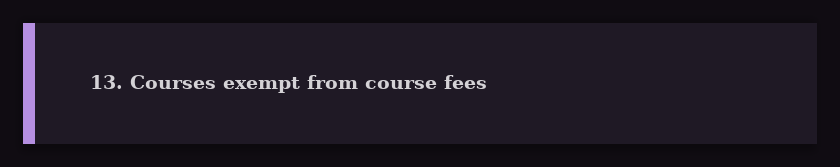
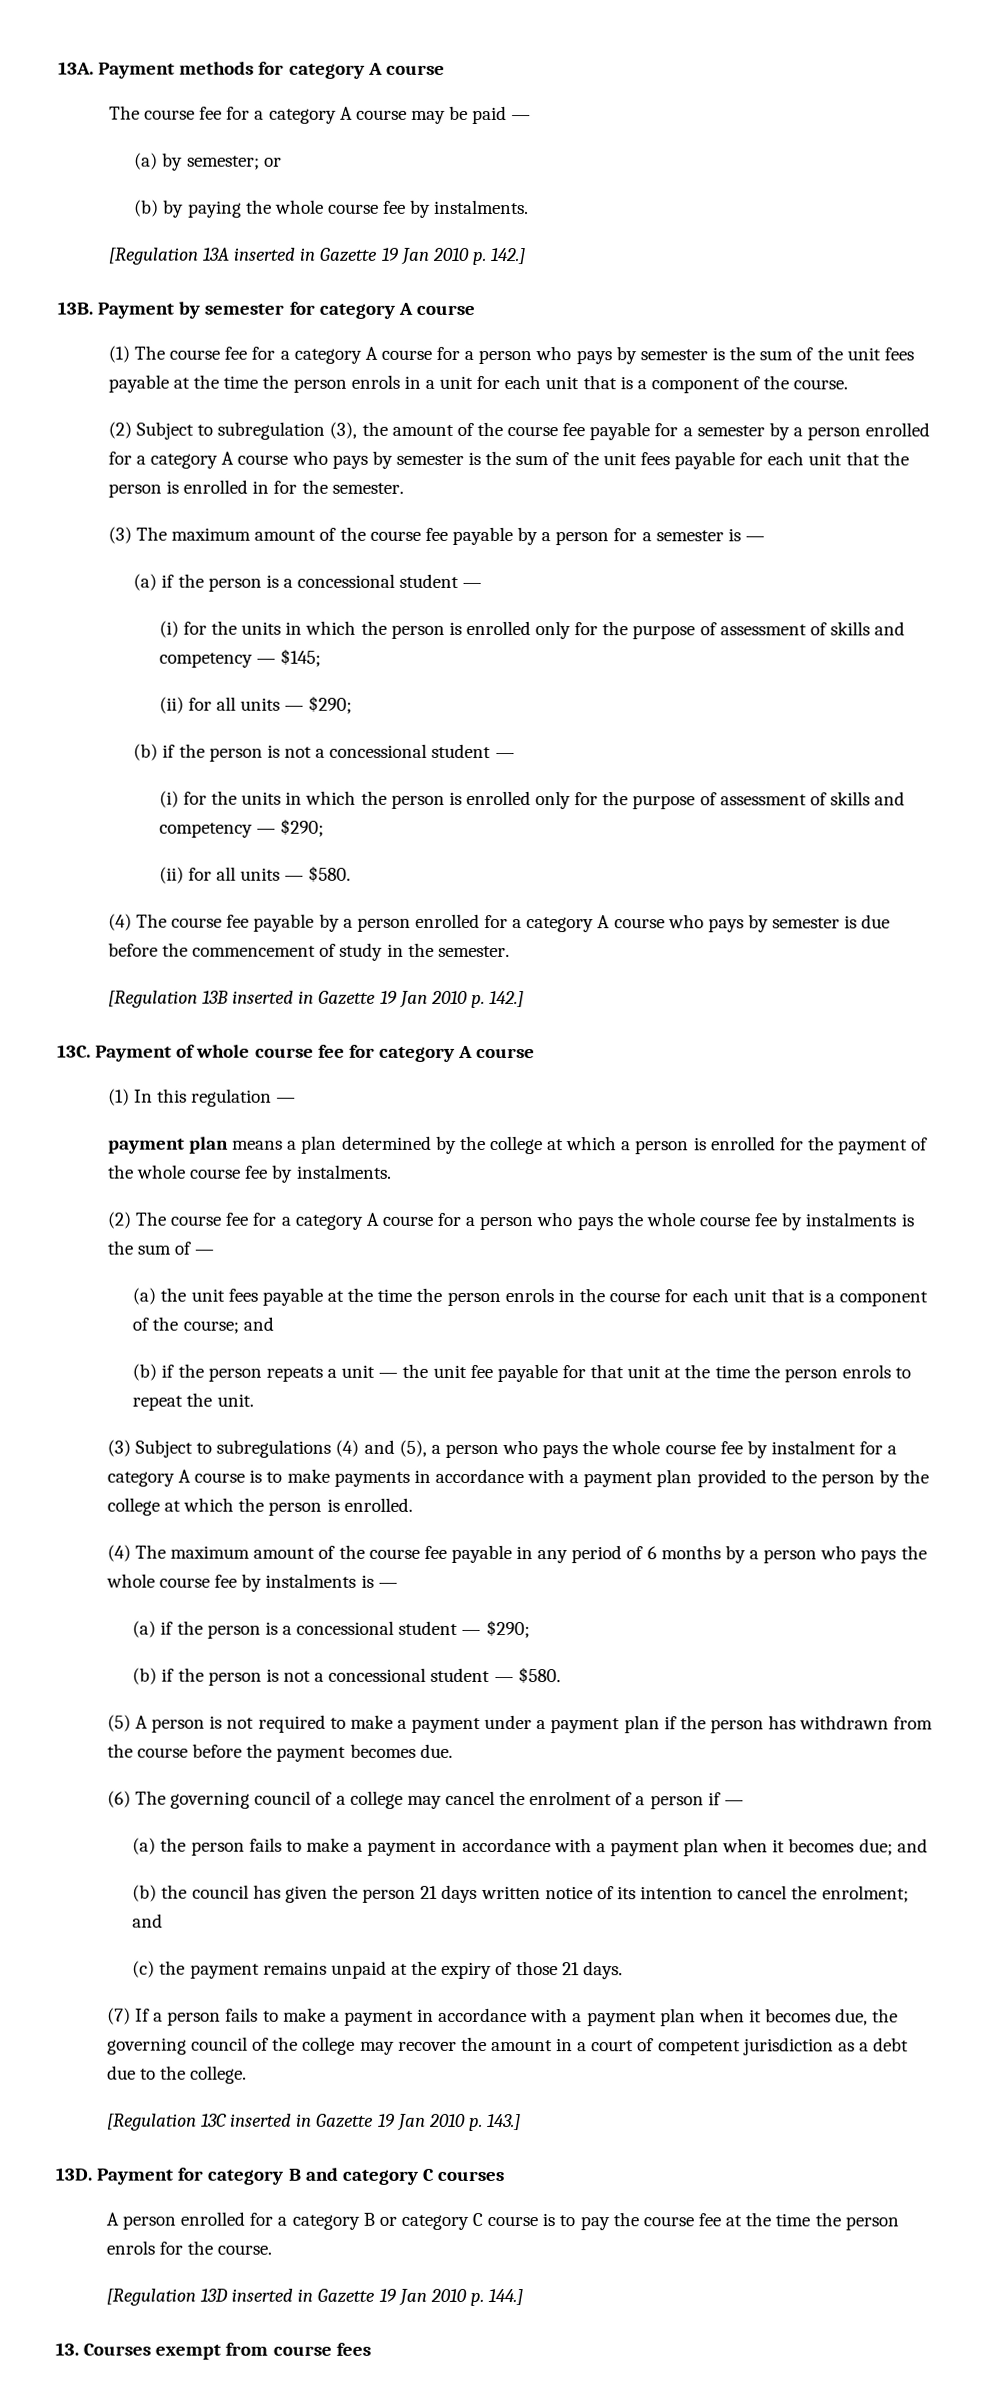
(90, 82) none -> [58,61,445,79] [108,105,532,125] [134,152,282,171] [134,199,530,218] [107,247,526,265] [57,301,475,319] [107,345,914,365] [107,374,849,394] [107,421,931,441] [107,450,909,470] [107,479,404,498] [107,526,765,546] [133,573,483,592] [158,620,906,640] [158,648,322,668] [158,695,353,714] [133,743,515,762] [158,790,906,810] [158,818,325,838] [158,865,352,884] [107,913,891,933] [107,942,510,961] [107,990,525,1008] [57,1044,536,1062] [107,1088,297,1107] [107,1135,929,1155] [107,1164,392,1183] [106,1211,914,1231] [106,1240,215,1255] [132,1287,928,1307] [132,1316,274,1334] [132,1363,912,1383] [132,1392,254,1411] [106,1439,898,1459] [106,1468,930,1488] [106,1497,413,1516] [106,1544,927,1564] [105,1573,398,1592] [132,1619,530,1639] [132,1667,561,1686] [106,1714,934,1734] [106,1743,453,1762] [106,1790,744,1810] [132,1837,928,1857] [132,1884,909,1903] [132,1913,164,1928] [132,1960,623,1980] [106,2007,899,2027] [106,2036,910,2056] [106,2065,248,2084] [106,2113,522,2131] [55,2167,505,2185] [105,2211,899,2231] [105,2240,273,2255] [105,2288,524,2306] 13A. Payment methods for category A course // The course fee for a category A course may be paid — // (a) by semester; or // (b) by paying the whole course fee by instalments. // [Regulation 13A inserted in Gazette 19 Jan 2010 p. 142.] // 13B. Payment by semester for category A course // (1) The course fee for a category A course for a person who pays by semester is the sum of the unit fees payable at the time the person enrols in a unit for each unit that is a component of the course. // (2) Subject to subregulation (3), the amount of the course fee payable for a semester by a person enrolled for a category A course who pays by semester is the sum of the unit fees payable for each unit that the person is enrolled in for the semester. // (3) The maximum amount of the course fee payable by a person for a semester is — // (a) if the person is a concessional student — // (i) for the units in which the person is enrolled only for the purpose of assessment of skills and competency — $145; // (ii) for all units — $290; // (b) if the person is not a concessional student — // (i) for the units in which the person is enrolled only for the purpose of assessment of skills and competency — $290; // (ii) for all units — $580. // (4) The course fee payable by a person enrolled for a category A course who pays by semester is due before the commencement of study in the semester. // [Regulation 13B inserted in Gazette 19 Jan 2010 p. 142.] // 13C. Payment of whole course fee for category A course // (1) In this regulation — // payment plan means a plan determined by the college at which a person is enrolled for the payment of the whole course fee by instalments. // (2) The course fee for a category A course for a person who pays the whole course fee by instalments is the sum of — // (a) the unit fees payable at the time the person enrols in the course for each unit that is a component of the course; and // (b) if the person repeats a unit — the unit fee payable for that unit at the time the person enrols to repeat the unit. // (3) Subject to subregulations (4) and (5), a person who pays the whole course fee by instalment for a category A course is to make payments in accordance with a payment plan provided to the person by the college at which the person is enrolled. // (4) The maximum amount of the course fee payable in any period of 6 months by a person who pays the whole course fee by instalments is — // (a) if the person is a concessional student — $290; // (b) if the person is not a concessional student — $580. // (5) A person is not required to make a payment under a payment plan if the person has withdrawn from the course before the payment becomes due. // (6) The governing council of a college may cancel the enrolment of a person if — // (a) the person fails to make a payment in accordance with a payment plan when it becomes due; and // (b) the council has given the person 21 days written notice of its intention to cancel the enrolment; and // (c) the payment remains unpaid at the expiry of those 21 days. // (7) If a person fails to make a payment in accordance with a payment plan when it becomes due, the governing council of the college may recover the amount in a court of competent jurisdiction as a debt due to the college. // [Regulation 13C inserted in Gazette 19 Jan 2010 p. 143.] // 13D. Payment for category B and category C courses // A person enrolled for a category B or category C course is to pay the course fee at the time the person enrols for the course. // [Regulation 13D inserted in Gazette 19 Jan 2010 p. 144.] //

